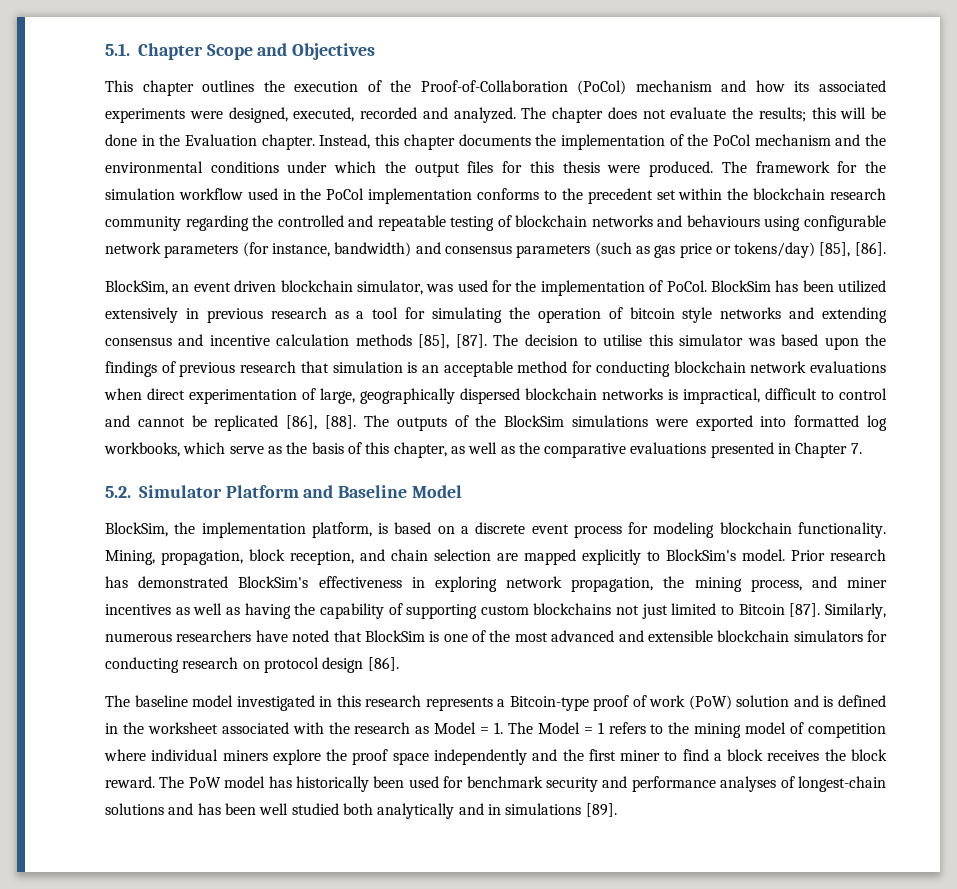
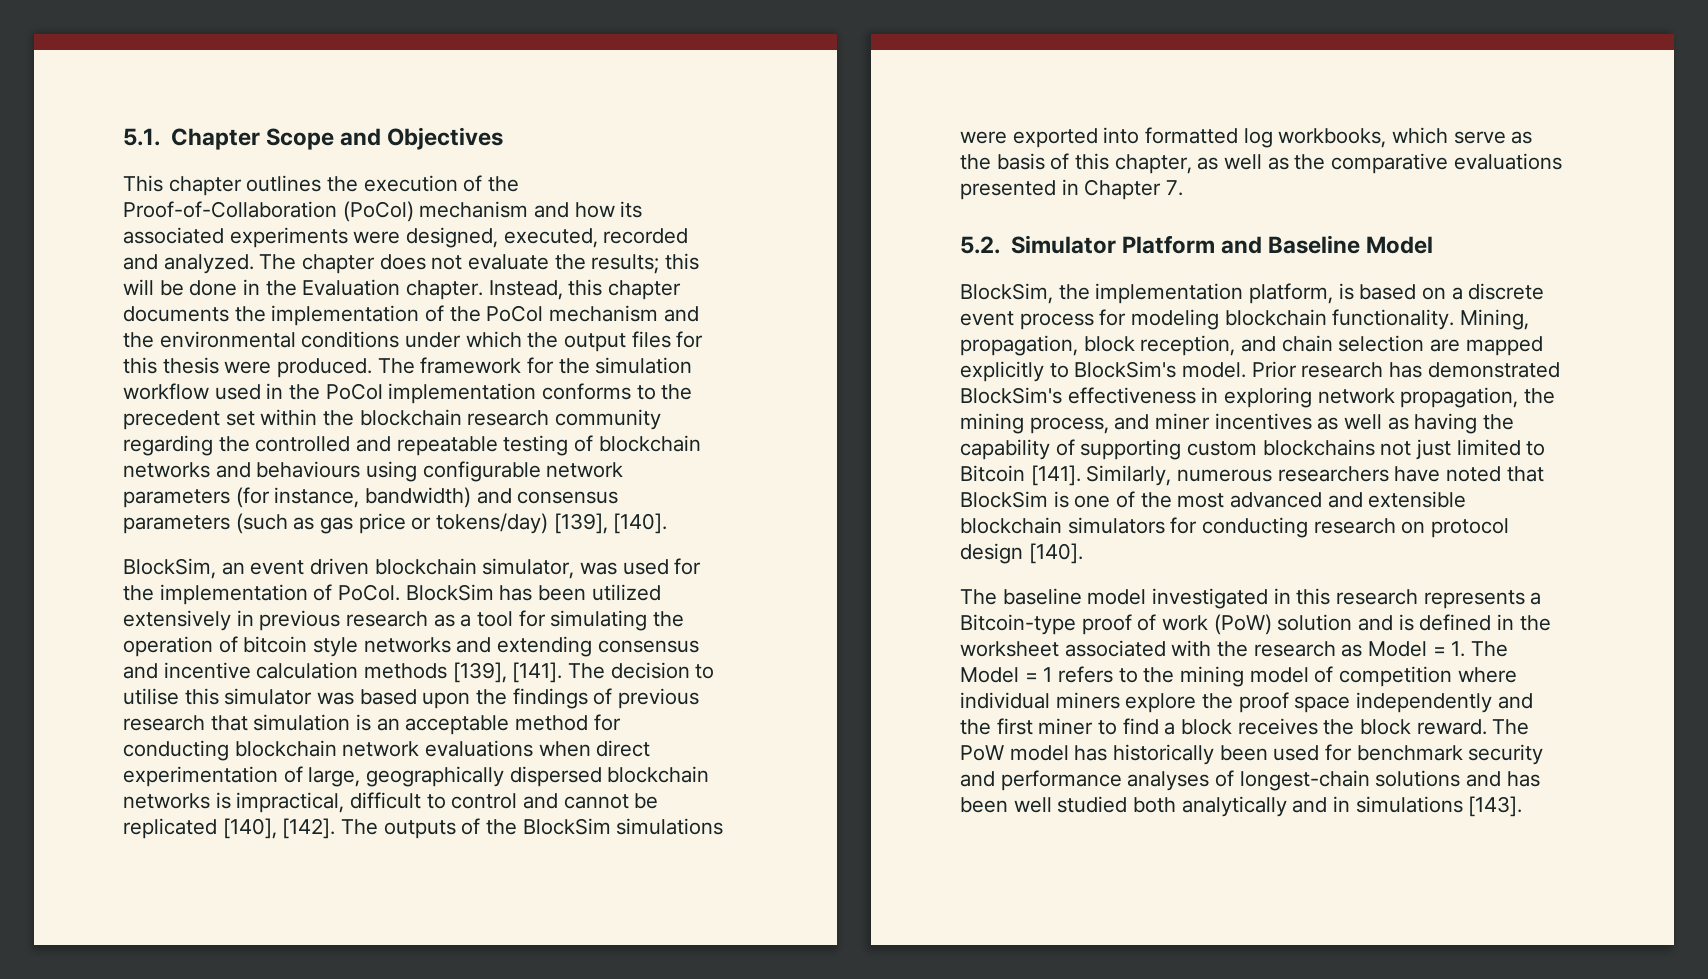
[819,242,886,257] [85], [86]. -> [553,513,668,534] [139], [140].
[418,334,487,349] [85], [87]. -> [452,662,563,683] [139], [141].
[286,415,357,430] [86], [88]. -> [222,818,336,839] [140], [142].
[789,603,821,617] [87]. -> [1030,465,1081,486] [141].
[367,657,399,671] [86]. -> [1028,543,1083,564] [140].
[585,803,617,817] [89]. -> [1468,796,1523,817] [143].

